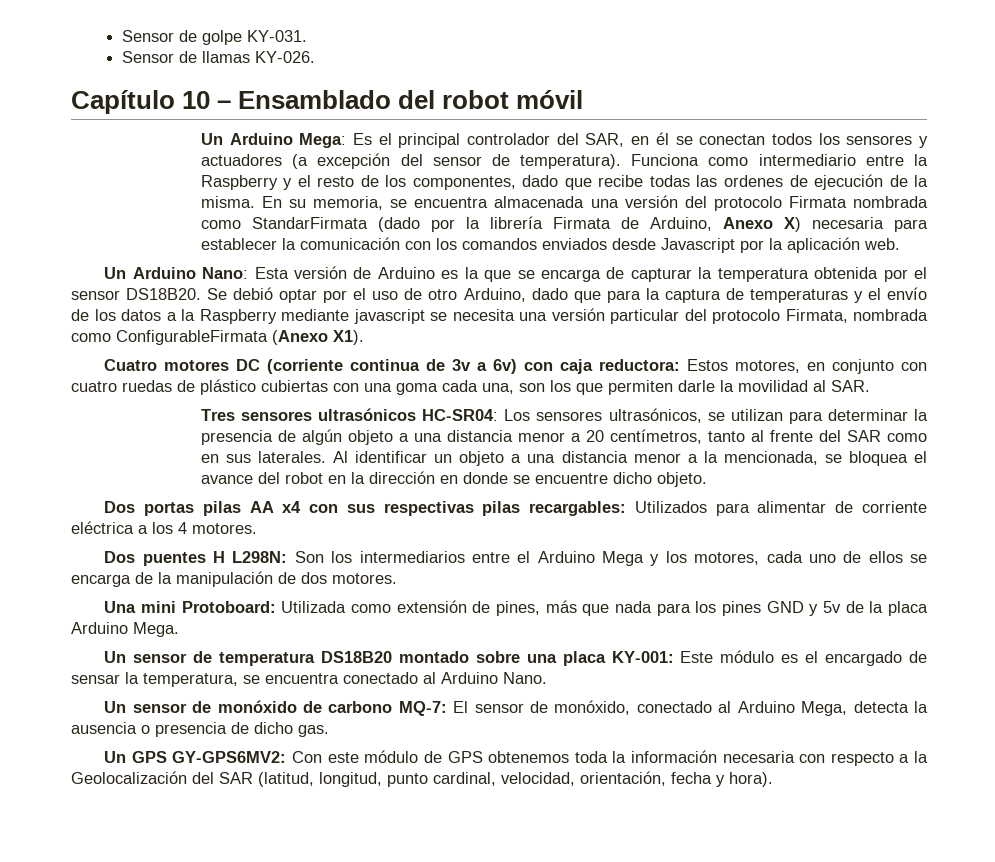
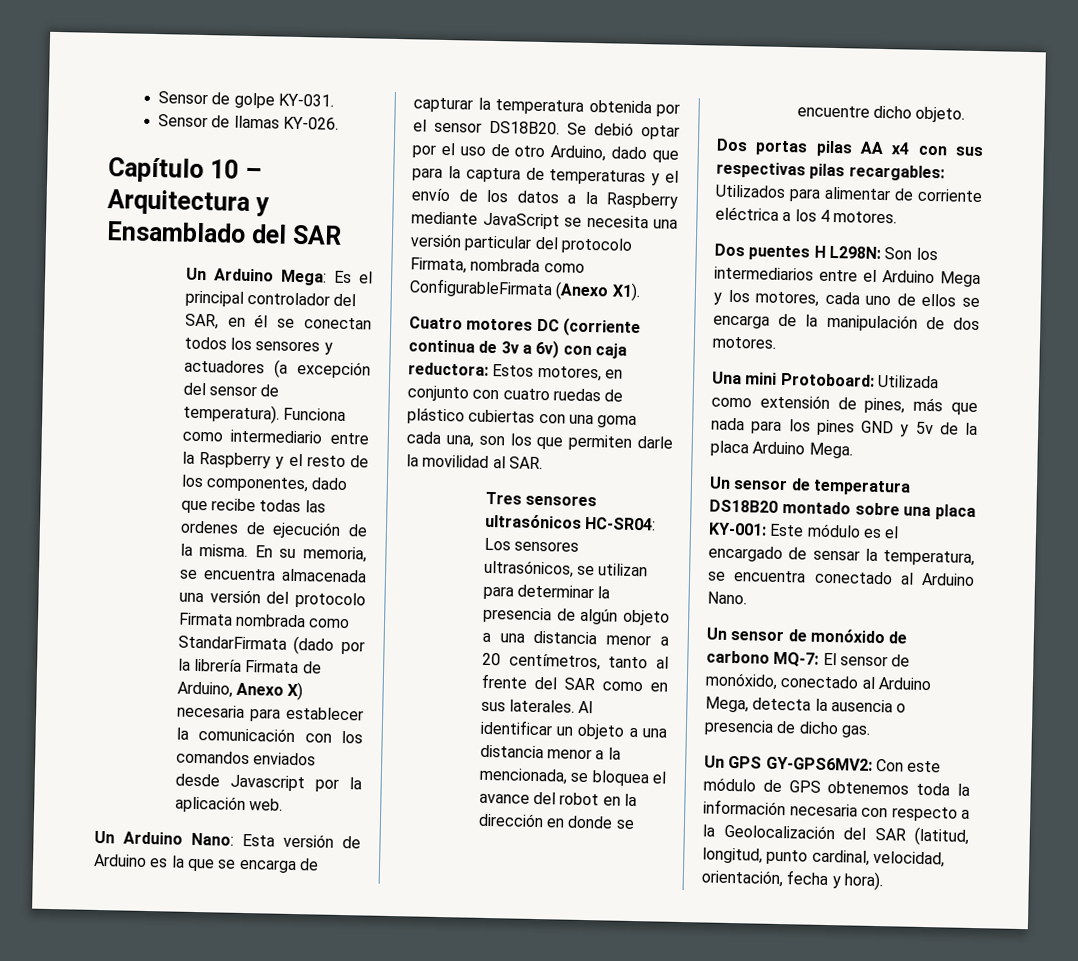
[238,90,584,109] Ensamblado del robot móvil -> [107,189,270,217] [106,221,342,245] Arquitectura y Ensamblado del SAR
[353,309,425,324] javascript -> [482,212,560,230] JavaScript

